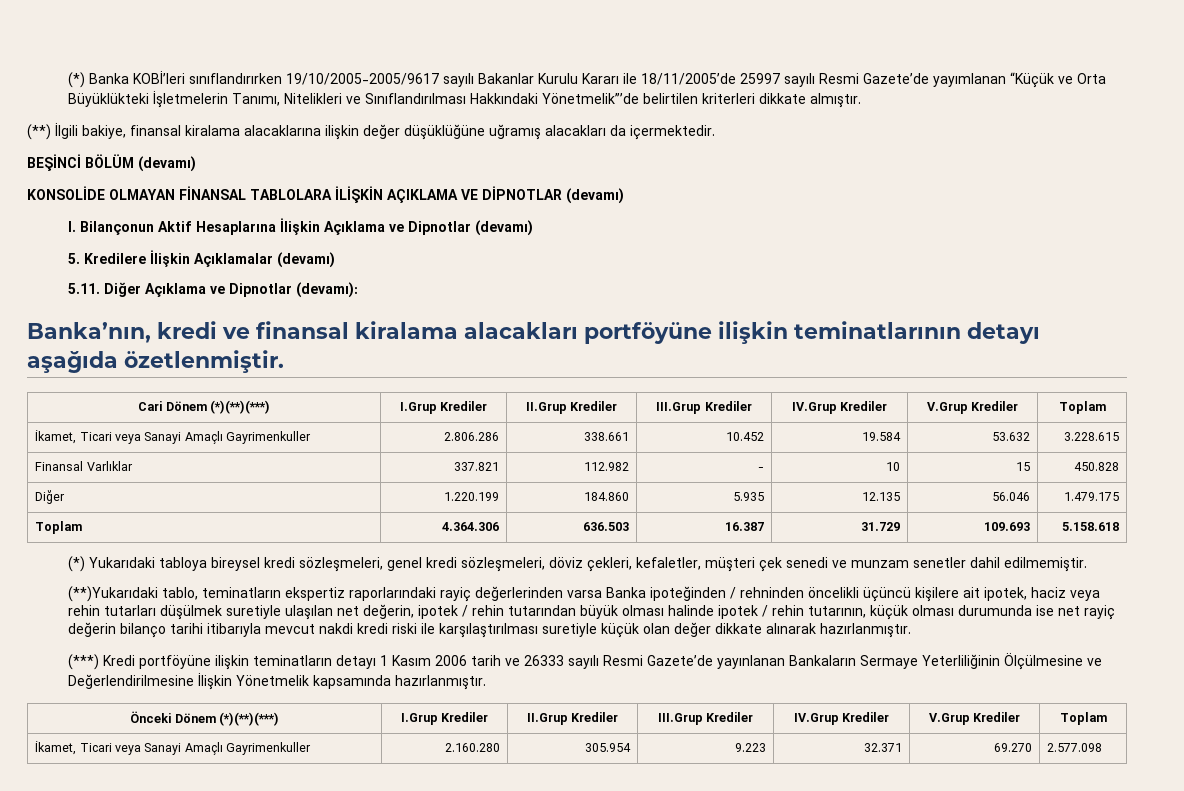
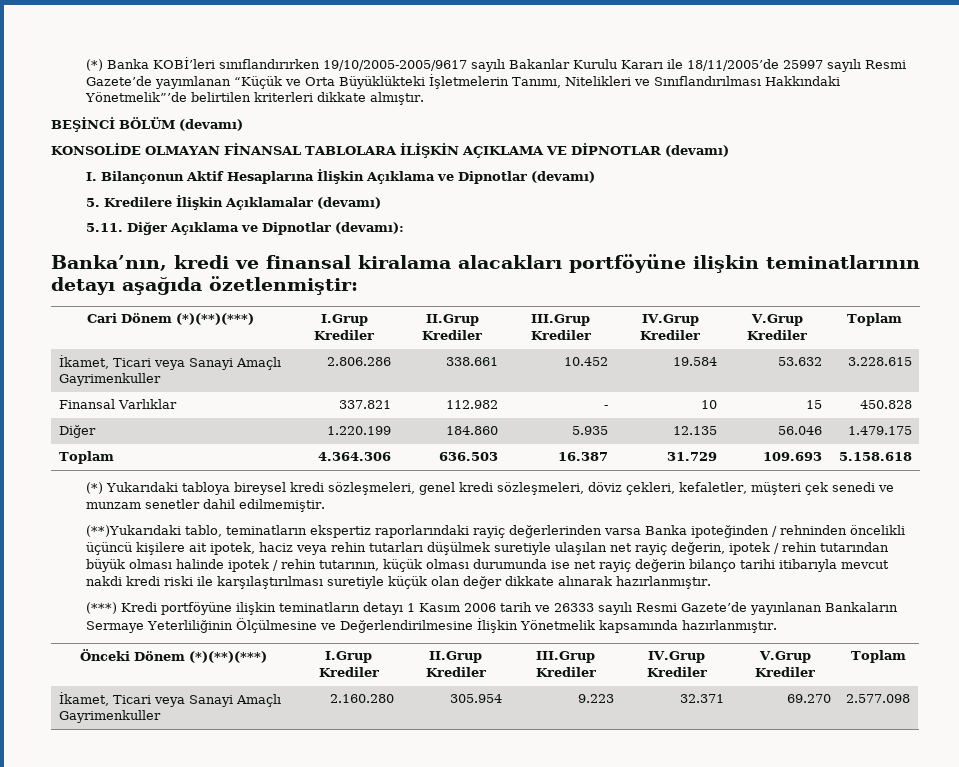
[27,122,715,140] // (**) İlgili bakiye, finansal kiralama alacaklarına ilişkin değer düşüklüğüne uğramış alacakları da içermektedir. -> (425, 98) none
[124,350,284,373] özetlenmiştir. -> [209,276,358,295] özetlenmiştir:
(360, 611) none -> [635,543,668,555] rayiç

